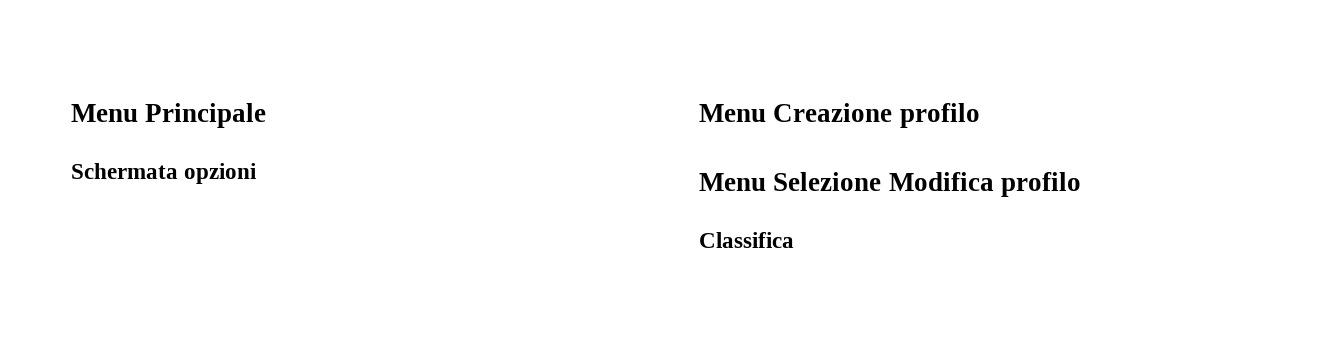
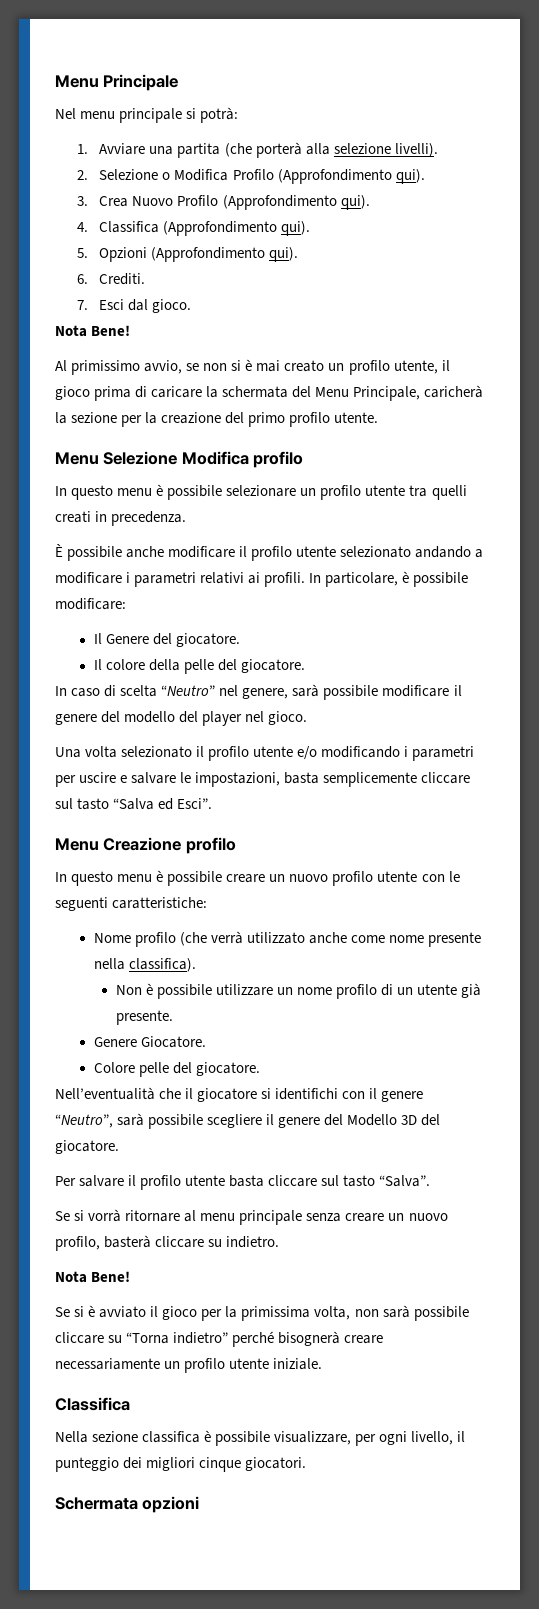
[71,163,258,184] [699,103,980,128] Schermata opzioni // Menu Creazione profilo -> [55,107,239,123] [77,142,438,158] [77,169,425,184] [77,195,370,210] [77,221,311,236] [77,247,299,262] [77,273,146,285] [77,299,192,313] [55,325,131,337] [55,359,450,375] [55,385,484,401] [55,412,379,427] Nel menu principale si potrà: // 1. Avviare una partita (che porterà alla selezione livelli). // 2. Selezione o Modifica Profilo (Approfondimento qui). // 3. Crea Nuovo Profilo (Approfondimento qui). // 4. Classifica (Approfondimento qui). // 5. Opzioni (Approfondimento qui). // 6. Crediti. // 7. Esci dal gioco. // Nota Bene! // Al primissimo avvio, se non si è mai creato un profilo utente, il gioco prima di caricare la schermata del Menu Principale, caricherà la sezione per la creazione del primo profilo utente.
[699,232,794,248] Classifica -> [55,484,467,500] [55,511,187,526] [55,544,484,561] [55,571,469,587] [55,598,126,610] [93,633,240,647] [93,659,305,674] [55,684,462,700] [55,711,308,726] [55,746,475,761] [55,772,471,787] [55,798,213,810] [55,837,236,854] [55,870,460,886] [55,897,208,911] [93,931,482,947] [93,958,196,972] [115,983,482,999] [115,1010,173,1025] [93,1036,206,1048] [93,1062,260,1077] [55,1087,424,1102] [55,1113,441,1129] [55,1140,119,1154] [55,1175,431,1190] [55,1209,448,1225] [55,1235,280,1251] [55,1271,131,1283] [55,1305,469,1321] [55,1331,384,1347] [55,1358,323,1373] [55,1397,130,1411] [55,1430,466,1446] [55,1457,307,1472] [55,1496,200,1513] In questo menu è possibile selezionare un profilo utente tra quelli creati in precedenza. // È possibile anche modificare il profilo utente selezionato andando a modificare i parametri relativi ai profili. In particolare, è possibile modificare: // Il Genere del giocatore. // Il colore della pelle del giocatore. // In caso di scelta “Neutro” nel genere, sarà possibile modificare il genere del modello del player nel gioco. // Una volta selezionato il profilo utente e/o modificando i parametri per uscire e salvare le impostazioni, basta semplicemente cliccare sul tasto “Salva ed Esci”. // Menu Creazione profilo // In questo menu è possibile creare un nuovo profilo utente con le seguenti caratteristiche: // Nome profilo (che verrà utilizzato anche come nome presente nella classifica). // Non è possibile utilizzare un nome profilo di un utente già presente. // Genere Giocatore. // Colore pelle del giocatore. // Nell’eventualità che il giocatore si identifichi con il genere “Neutro”, sarà possibile scegliere il genere del Modello 3D del giocatore. // Per salvare il profilo utente basta cliccare sul tasto “Salva”. // Se si vorrà ritornare al menu principale senza creare un nuovo profilo, basterà cliccare su indietro. // Nota Bene! // Se si è avviato il gioco per la primissima volta, non sarà possibile cliccare su “Torna indietro” perché bisognerà creare necessariamente un profilo utente iniziale. // Classifica // Nella sezione classifica è possibile visualizzare, per ogni livello, il punteggio dei migliori cinque giocatori. // Schermata opzioni

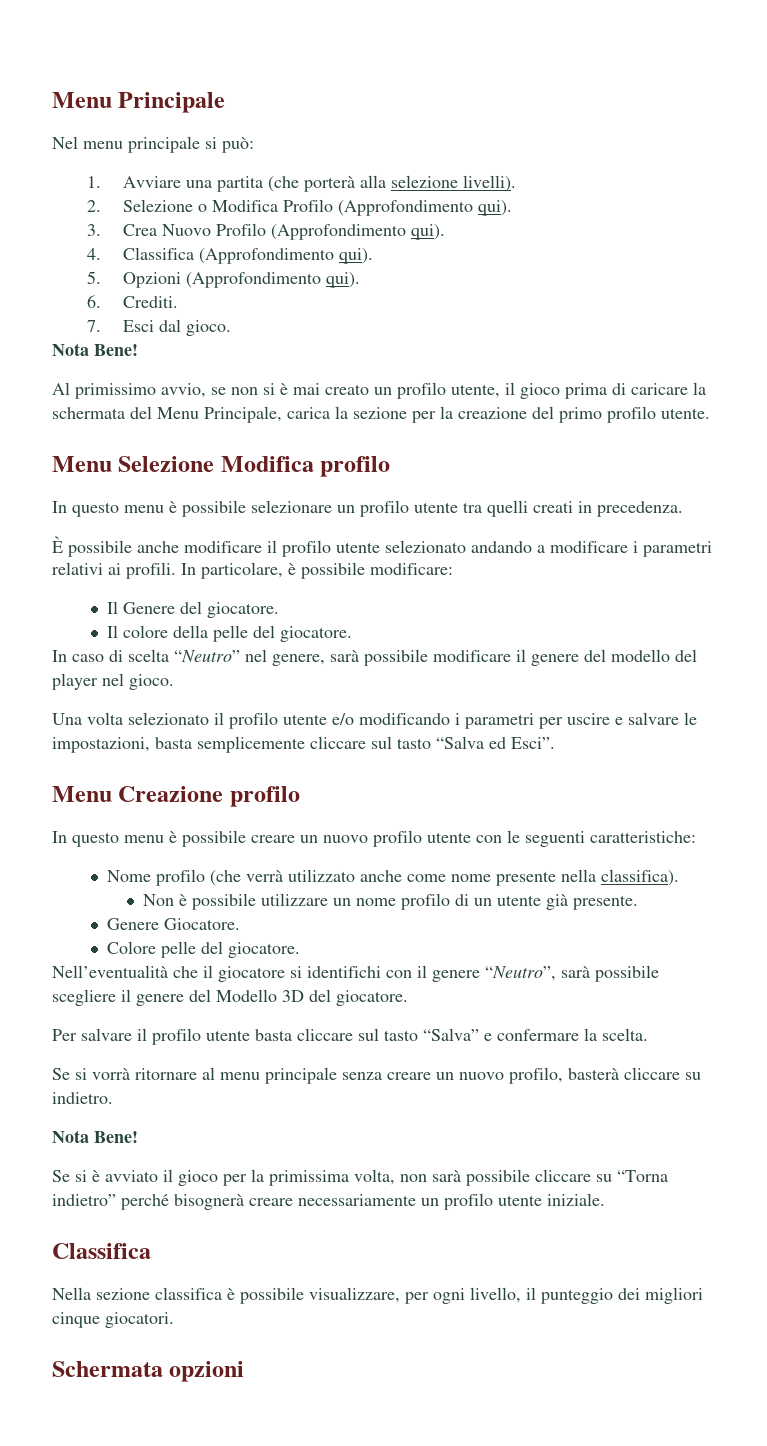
[200,107,239,123] potrà: -> [222,137,254,153] può:
[424,385,484,398] caricherà -> [287,407,330,419] carica
[379,1175,431,1187] “Salva”. -> [423,1028,648,1041] “Salva” e confermare la scelta.

